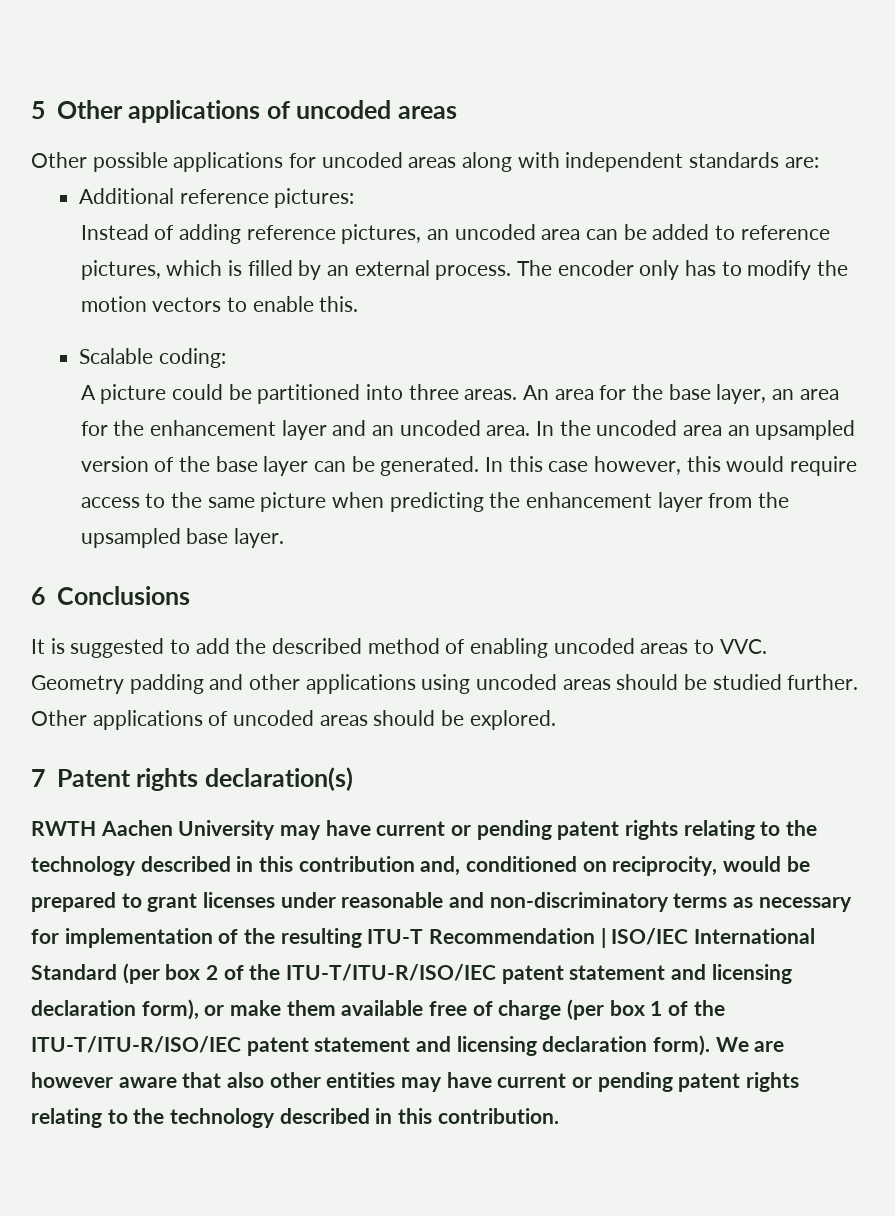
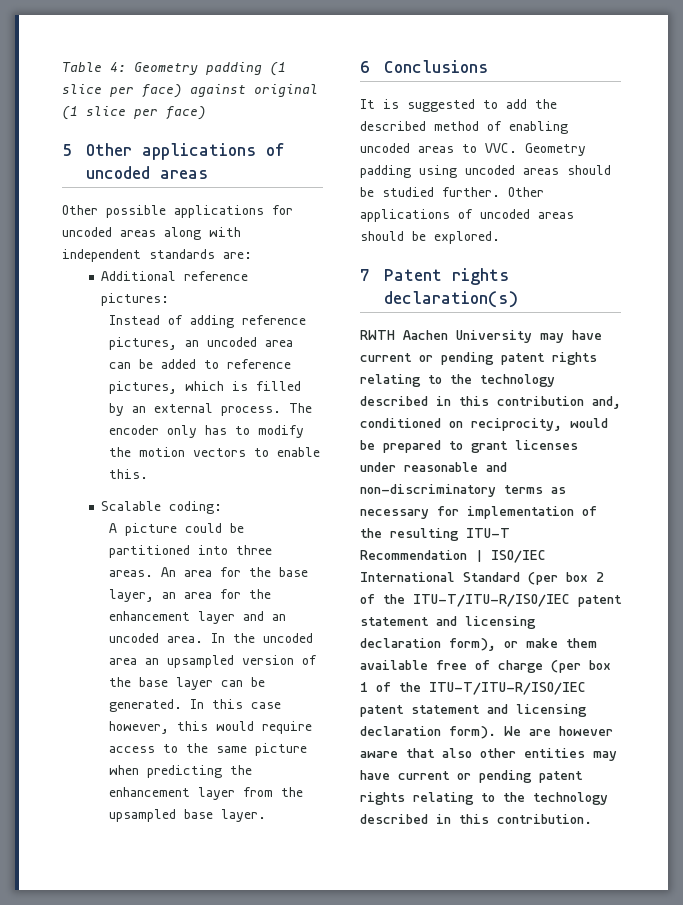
(31, 110) none -> [62,62,286,76] [62,84,318,98] [62,106,206,120] Table 4: Geometry padding (1 slice per face) against original (1 slice per face) //
[209,674,416,694] and other applications -> (411, 171) none

